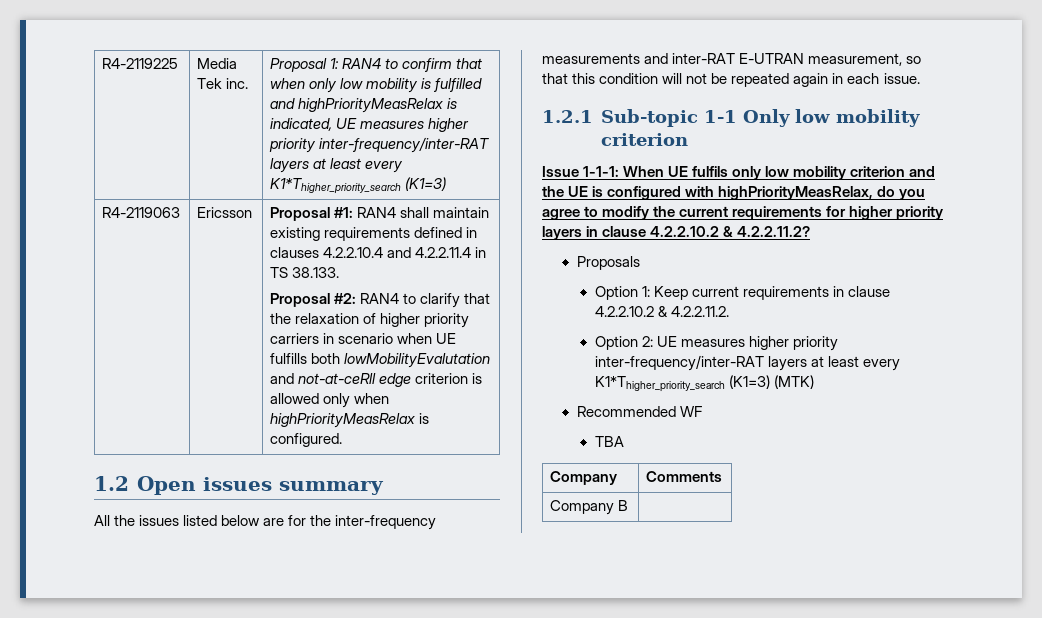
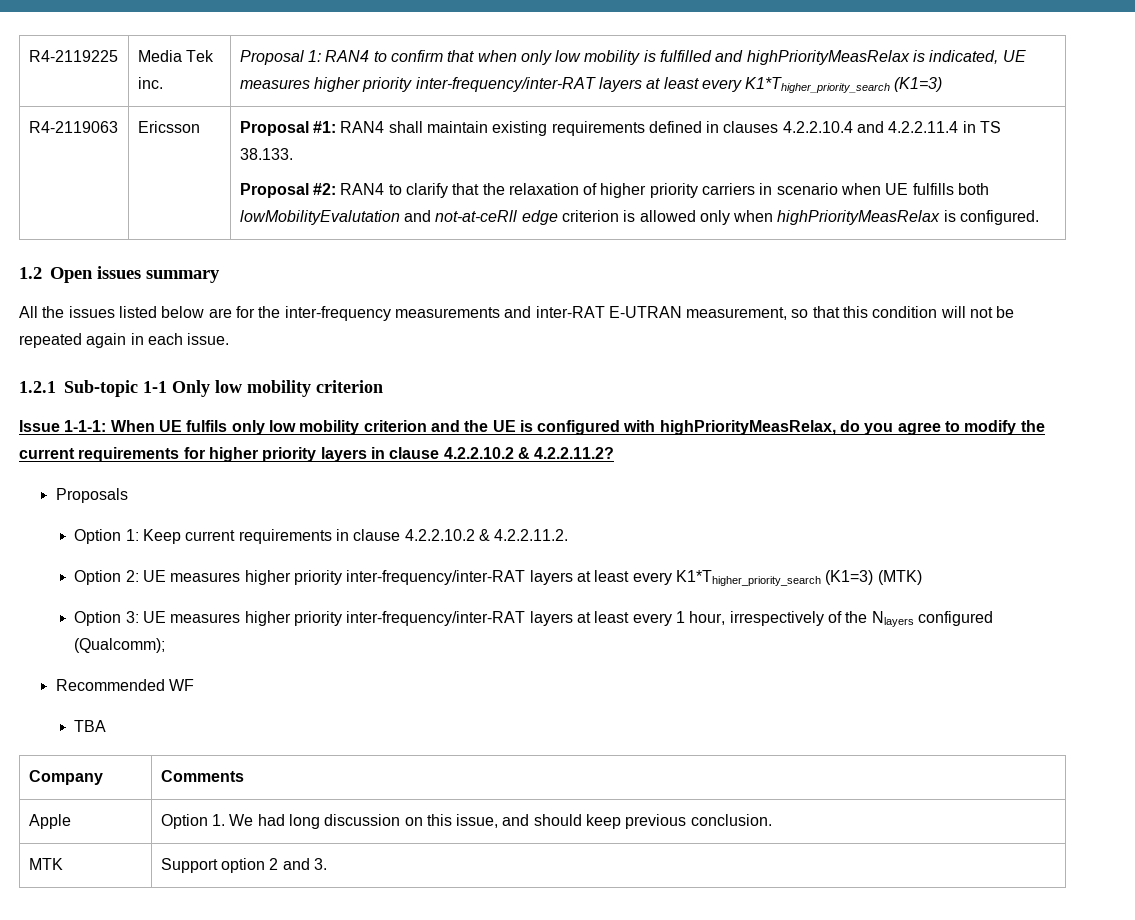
(815, 382) none -> [74,611,993,627] [74,638,166,653] // Option 3: UE measures higher priority inter-frequency/inter-RAT layers at least every 1 hour, irrespectively of the Nlayers configured (Qualcomm);
[550,500,629,515] Company B | -> [28,814,71,829] [160,814,772,829] [28,858,63,870] [160,858,327,873] Apple | Option 1. We had long discussion on this issue, and should keep previous conclusion. // MTK | Support option 2 and 3.

